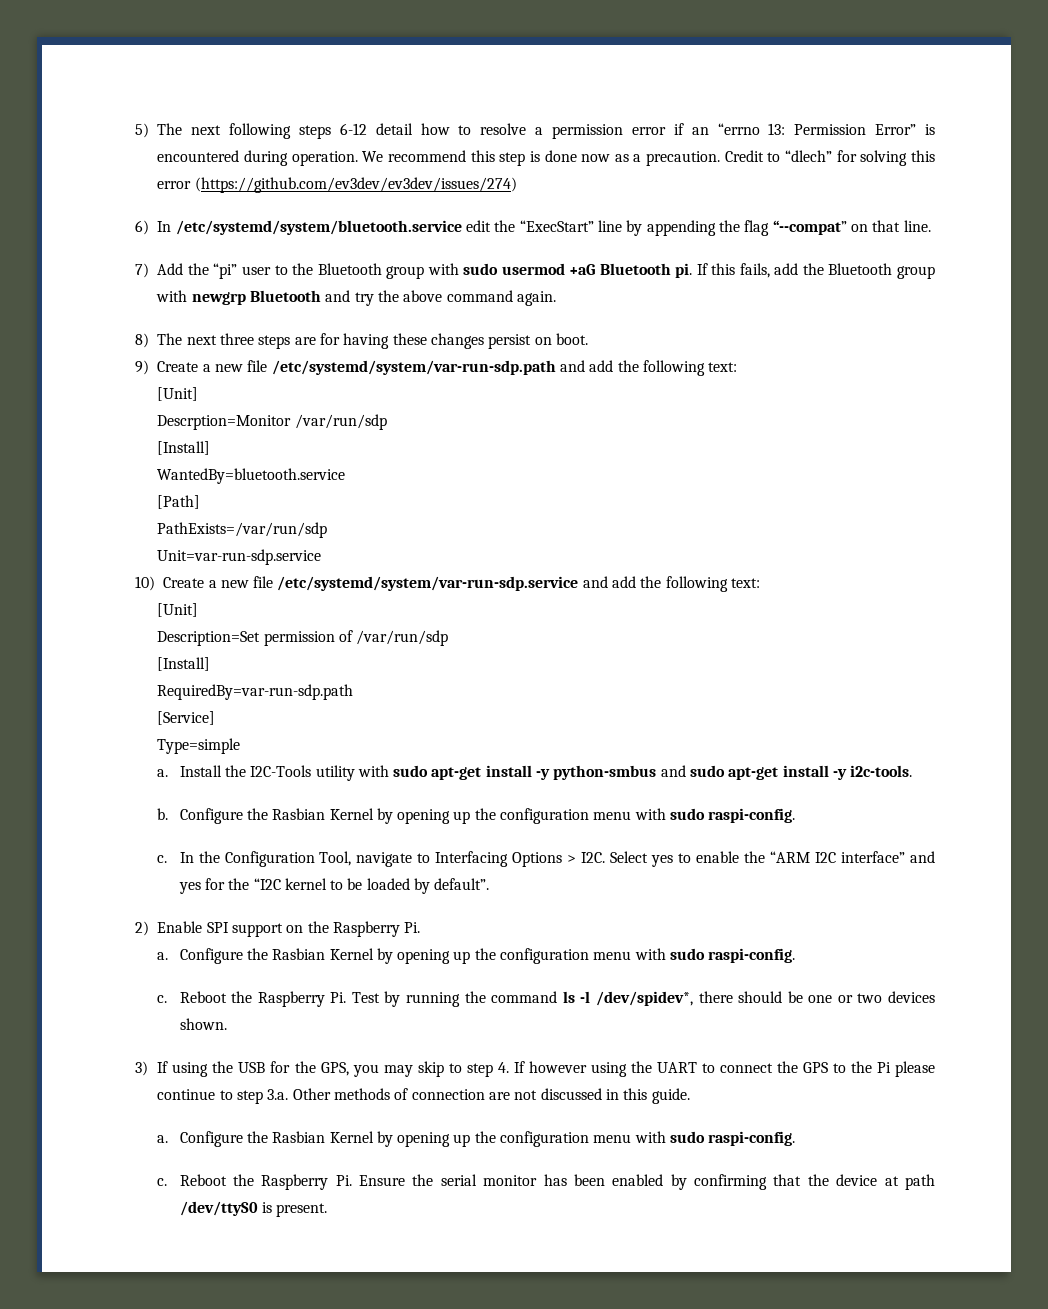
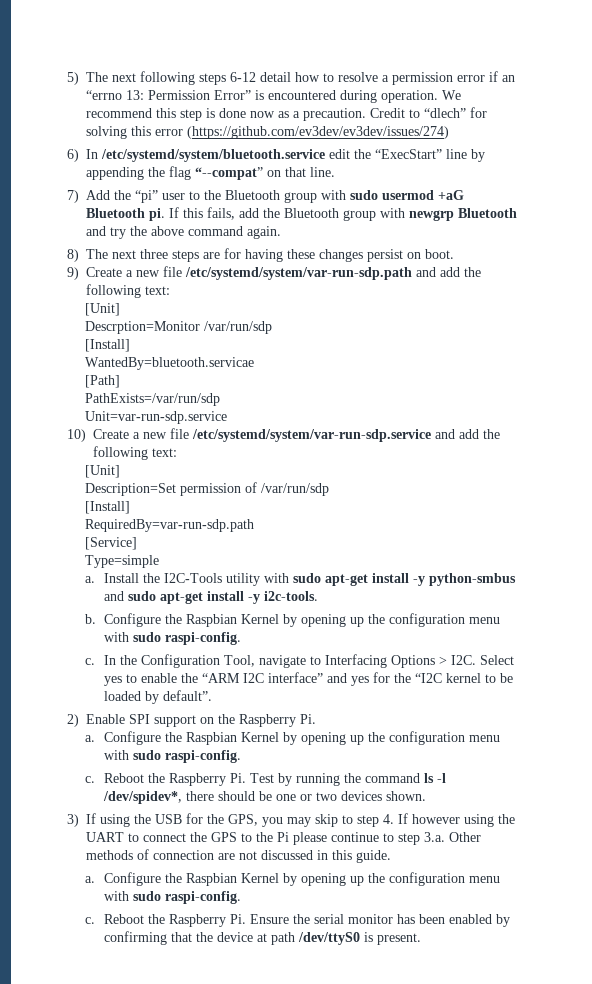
[157,468,346,484] WantedBy=bluetooth.service -> [85,357,255,370] WantedBy=bluetooth.servicae
[272,808,326,820] Rasbian -> [186,614,238,627] Raspbian
[272,948,326,960] Rasbian -> [186,732,238,745] Raspbian
[272,1131,326,1143] Rasbian -> [186,873,238,886] Raspbian

